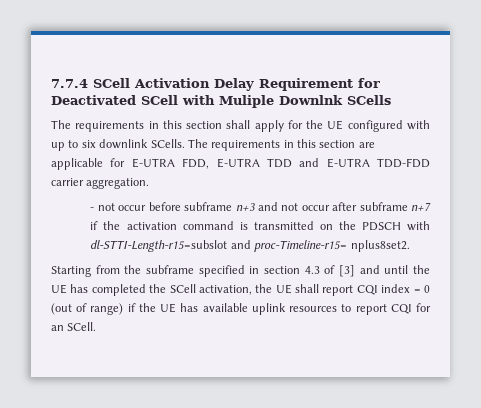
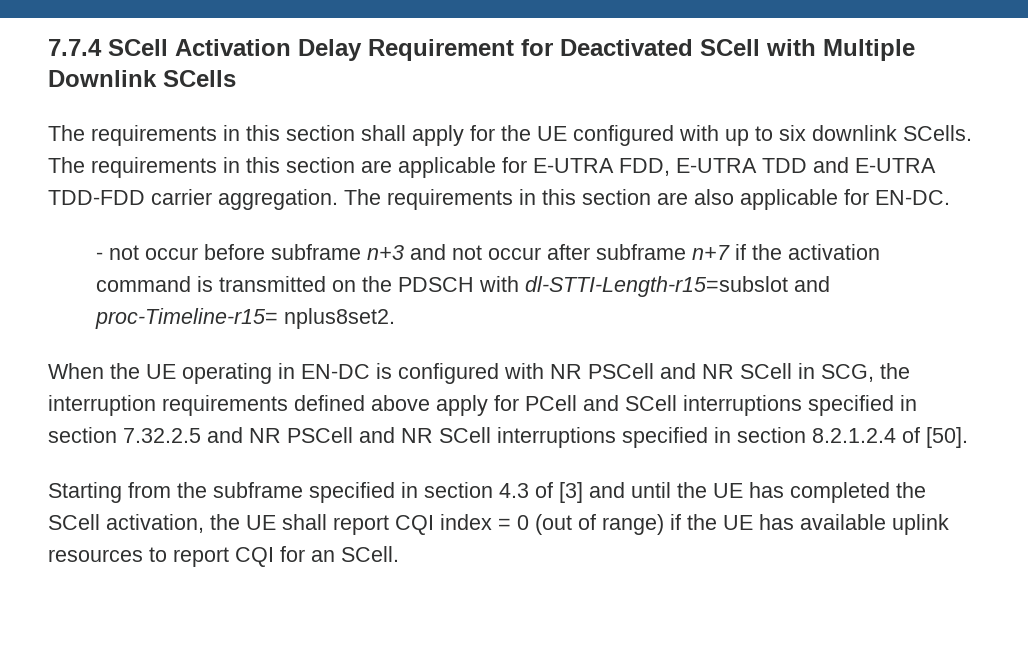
[219,95,343,108] Muliple Downlnk -> [823,39,915,61] [48,70,157,87] Multiple Downlink
(150, 183) none -> [344,189,950,210] The requirements in this section are also applicable for EN-DC.
(410, 246) none -> [48,363,910,384] [48,395,917,416] [48,427,968,448] // When the UE operating in EN-DC is configured with NR PSCell and NR SCell in SCG, the interruption requirements defined above apply for PCell and SCell interruptions specified in section 7.32.2.5 and NR PSCell and NR SCell interruptions specified in section 8.2.1.2.4 of [50].

